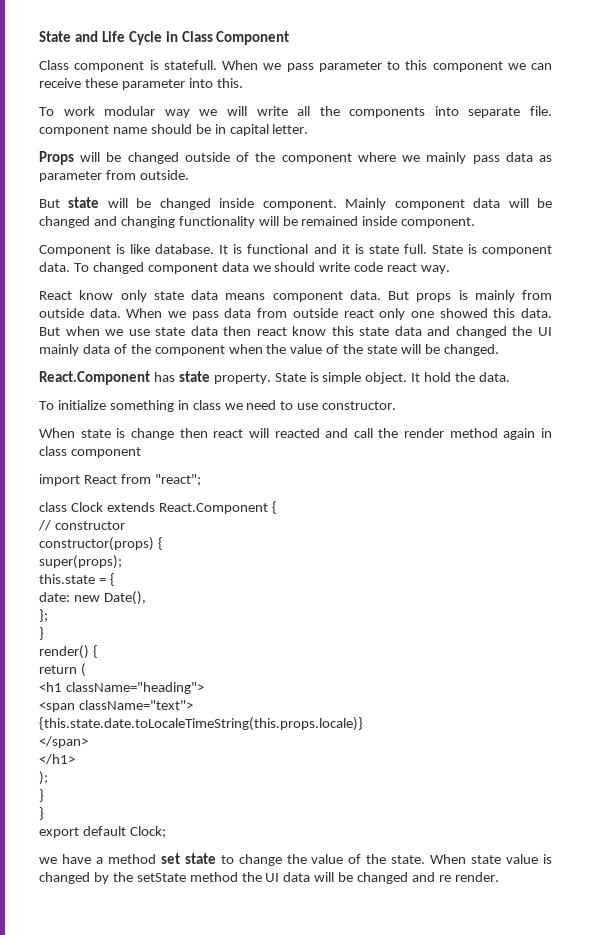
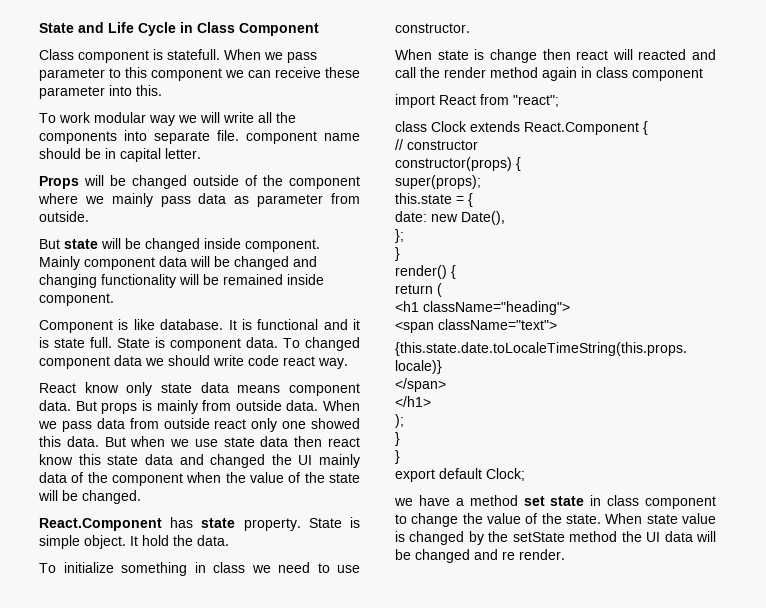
(216, 858) none -> [590,495,716,509] in class component

